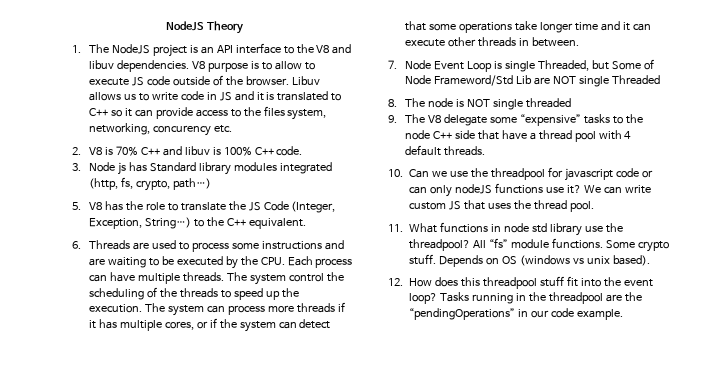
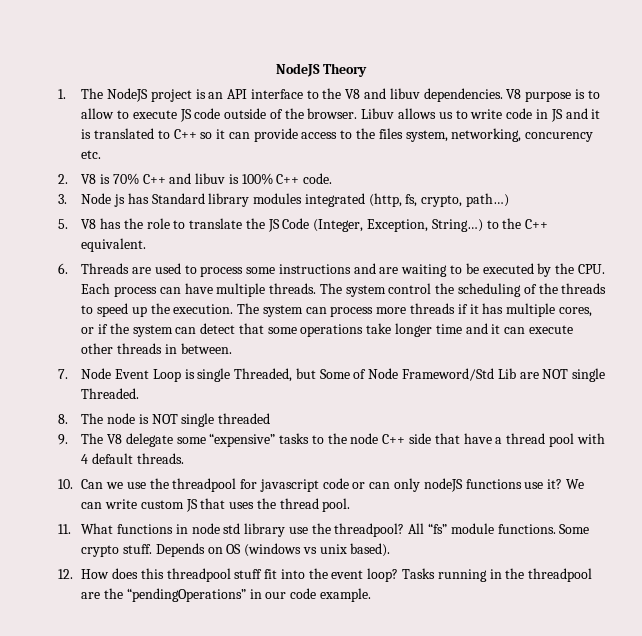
[611,75,660,85] Threaded -> [81,388,140,399] Threaded.

